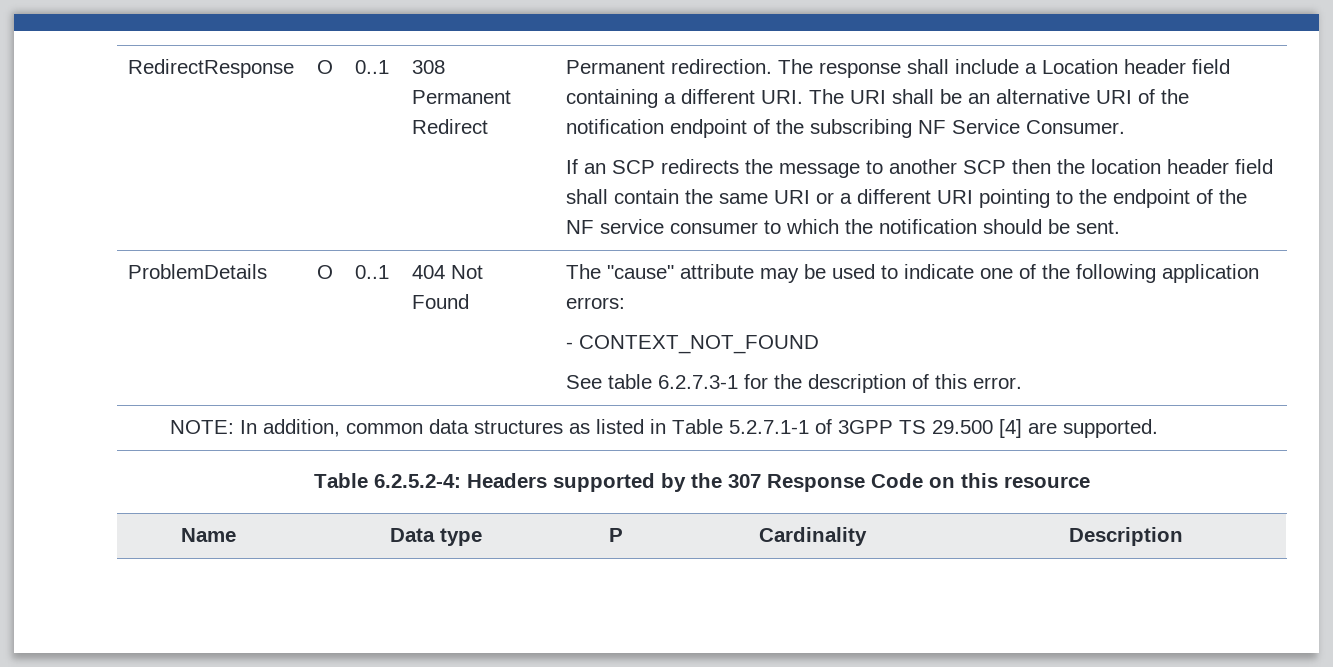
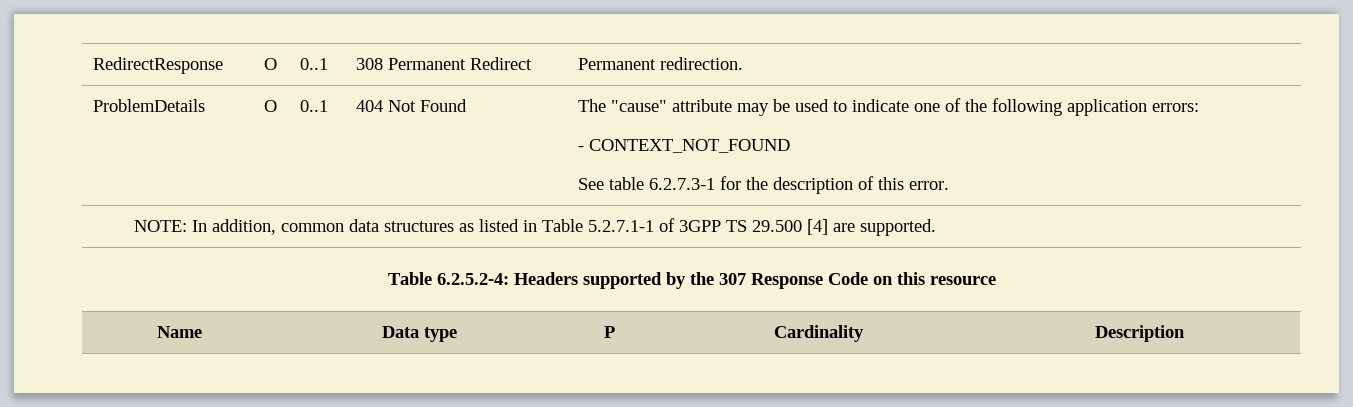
[777,59,1230,78] [565,89,1189,108] [565,119,1125,138] [565,159,1273,178] [565,189,1247,208] [565,219,1120,234] The response shall include a Location header field containing a different URI. The URI shall be an alternative URI of the notification endpoint of the subscribing NF Service Consumer. // If an SCP redirects the message to another SCP then the location header field shall contain the same URI or a different URI pointing to the endpoint of the NF service consumer to which the notification should be sent. -> (743, 63) none

